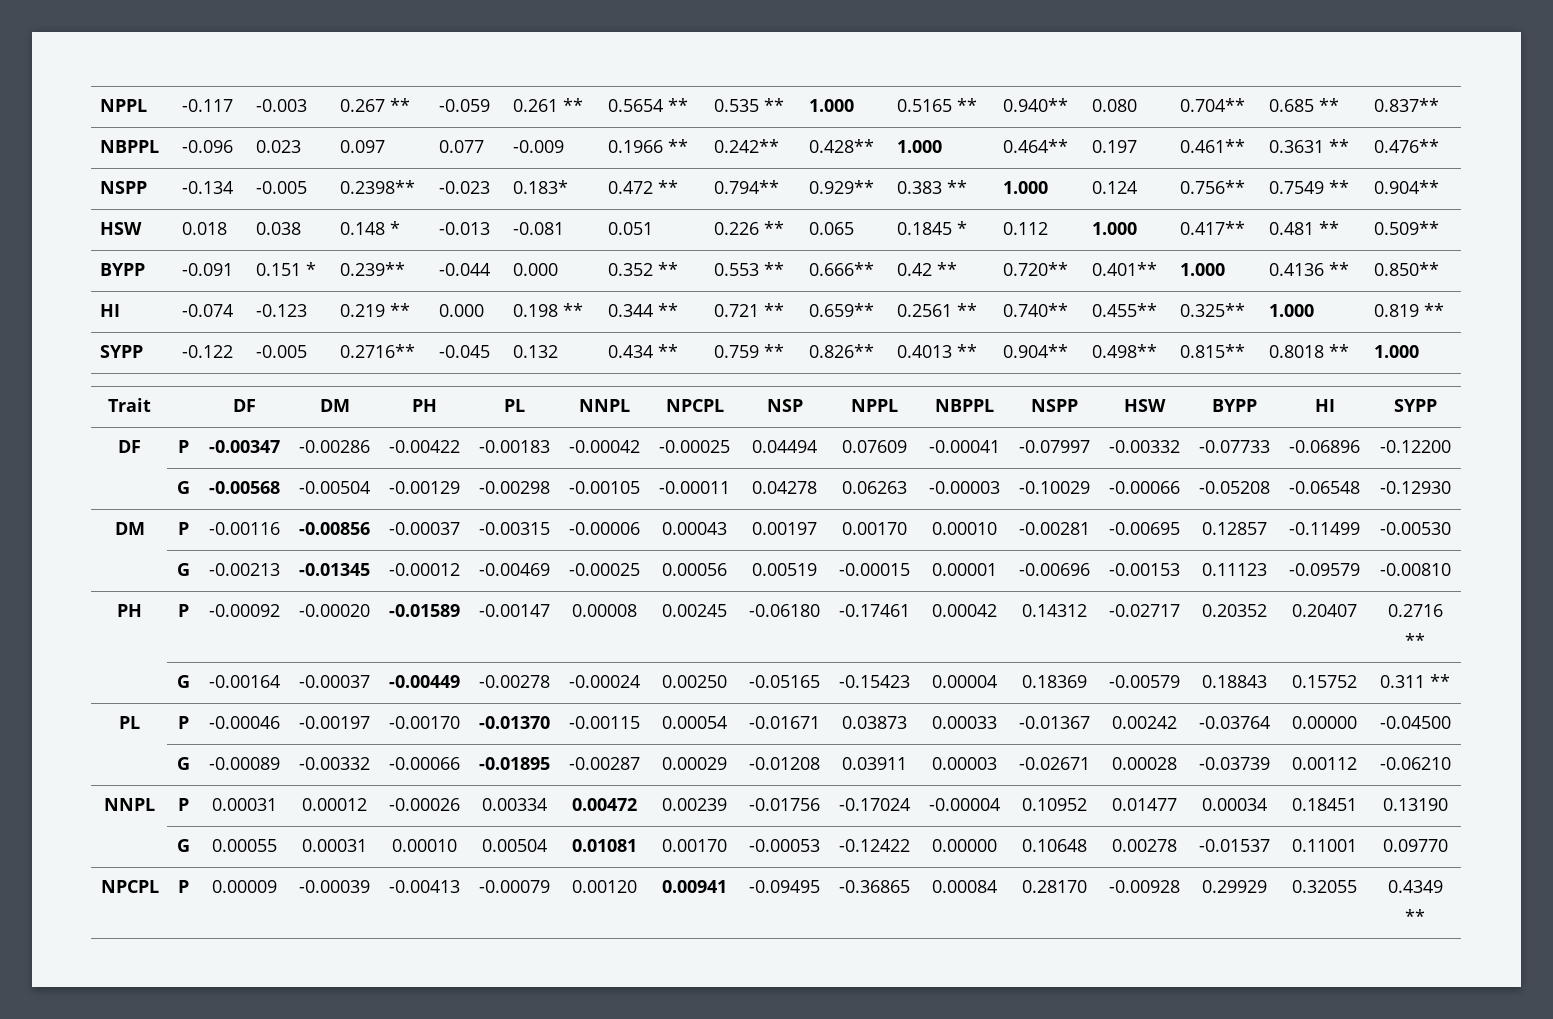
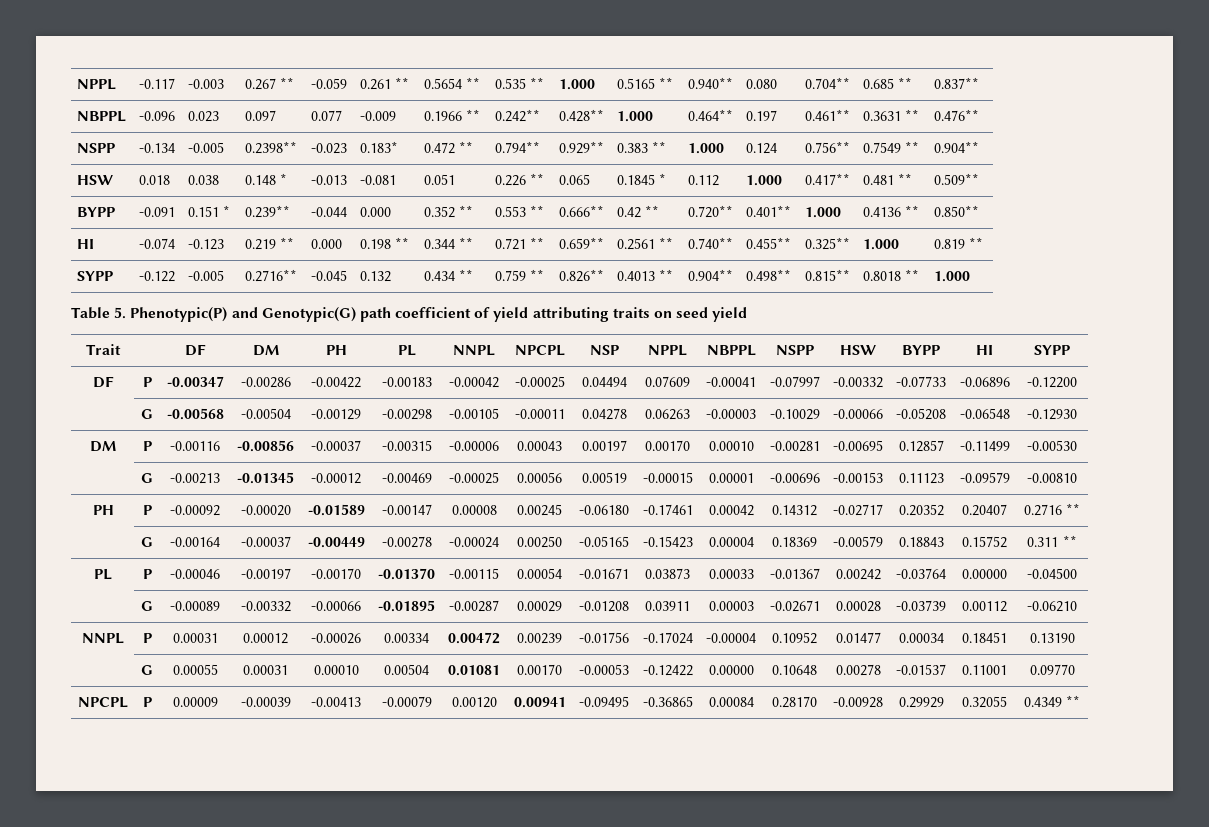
(1419, 351) none -> [71,307,748,322] // Table 5. Phenotypic(P) and Genotypic(G) path coefficient of yield attributing traits on seed yield

